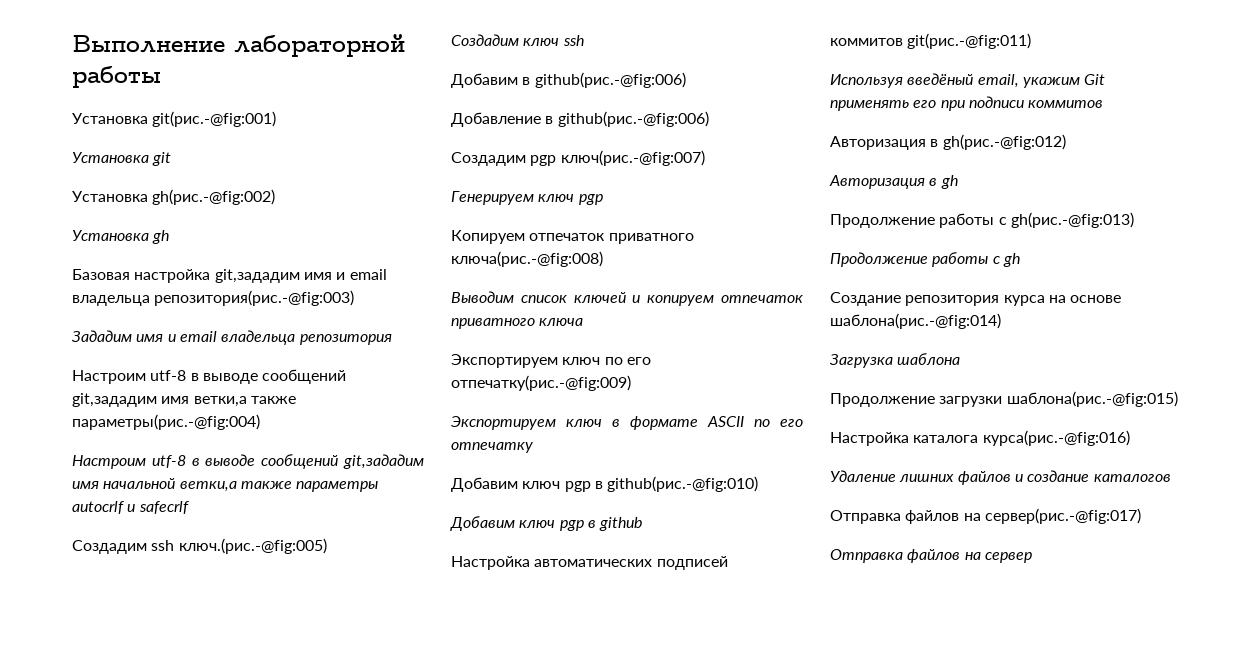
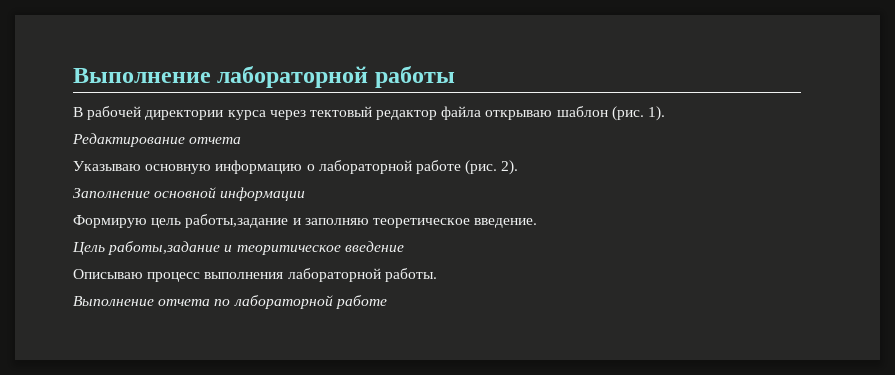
[72,111,277,127] [72,152,172,166] [72,189,276,205] [72,230,170,244] [72,269,387,283] [72,290,355,306] [71,330,392,345] [72,369,347,384] [72,393,296,407] [72,414,260,430] [72,454,425,469] [72,478,379,492] [72,501,189,514] [72,538,327,554] [451,34,584,46] [451,72,686,88] [451,111,709,127] [451,150,705,166] [451,191,603,205] [451,230,694,244] [451,251,603,267] [451,291,803,306] [451,318,584,329] [451,354,651,368] [451,375,631,391] [451,416,803,430] [451,442,533,453] [451,476,759,492] [450,516,643,531] [451,556,728,570] [830,33,1032,49] [830,73,1106,88] [830,96,1104,111] [830,134,1066,150] [829,175,958,189] [830,212,1134,228] [830,252,1020,267] [830,292,1122,306] [830,313,1001,329] [829,353,961,368] [830,391,1178,407] [830,430,1130,446] [830,470,1171,485] [830,508,1141,524] [830,549,1032,563] Установка git(рис.-@fig:001) // Установка git // Установка gh(рис.-@fig:002) // Установка gh // Базовая настройка git,зададим имя и email владельца репозитория(рис.-@fig:003) // Зададим имя и email владельца репозитория // Настроим utf-8 в выводе сообщений git,зададим имя ветки,а также параметры(рис.-@fig:004) // Настроим utf-8 в выводе сообщений git,зададим имя начальной ветки,а также параметры autocrlf и safecrlf // Создадим ssh ключ.(рис.-@fig:005) // Создадим ключ ssh // Добавим в github(рис.-@fig:006) // Добавление в github(рис.-@fig:006) // Cоздадим pgp ключ(рис.-@fig:007) // Генерируем ключ pgp // Копируем отпечаток приватного ключа(рис.-@fig:008) // Выводим список ключей и копируем отпечаток приватного ключа // Экспортируем ключ по его отпечатку(рис.-@fig:009) // Экспортируем ключ в формате ASCII по его отпечатку // Добавим ключ pgp в github(рис.-@fig:010) // Добавим ключ pgp в github // Настройка автоматических подписей коммитов git(рис.-@fig:011) // Используя введёный email, укажим Git применять его при подписи коммитов // Авторизация в gh(рис.-@fig:012) // Авторизация в gh // Продолжение работы с gh(рис.-@fig:013) // Продолжение работы с gh // Создание репозитория курса на основе шаблона(рис.-@fig:014) // Загрузка шаблона // Продолжение загрузки шаблона(рис.-@fig:015) // Настройка каталога курса(рис.-@fig:016) // Удаление лишних файлов и создание каталогов // Отправка файлов на сервер(рис.-@fig:017) // Отправка файлов на сервер -> [73,106,666,121] [72,133,242,147] [73,160,519,175] [73,187,306,201] [73,214,538,228] [72,241,404,255] [73,268,437,282] [73,295,387,309] В рабочей директории курса через тектовый редактор файла открываю шаблон (рис. 1). // Редактирование отчета // Указываю основную информацию о лабораторной работе (рис. 2). // Заполнение основной информации // Формирую цель работы,задание и заполняю теоретическое введение. // Цель работы,задание и теоритическое введение // Описываю процесс выполнения лабораторной работы. // Выполнение отчета по лабораторной работе

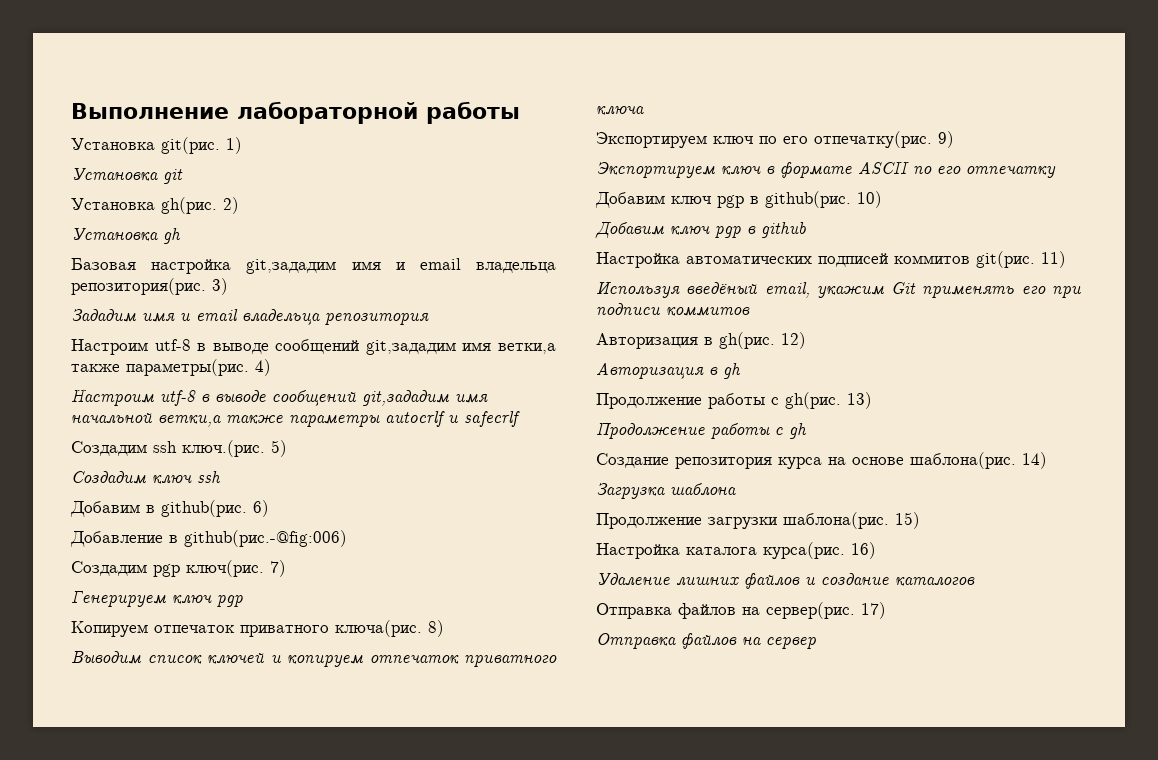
[73,106,666,121] [72,133,242,147] [73,160,519,175] [73,187,306,201] [73,214,538,228] [72,241,404,255] [73,268,437,282] [73,295,387,309] В рабочей директории курса через тектовый редактор файла открываю шаблон (рис. 1). // Редактирование отчета // Указываю основную информацию о лабораторной работе (рис. 2). // Заполнение основной информации // Формирую цель работы,задание и заполняю теоретическое введение. // Цель работы,задание и теоритическое введение // Описываю процесс выполнения лабораторной работы. // Выполнение отчета по лабораторной работе -> [71,137,242,154] [71,167,183,184] [71,197,239,214] [71,227,181,244] [71,258,557,274] [71,278,228,295] [71,309,429,326] [71,339,556,355] [71,359,271,376] [71,389,488,407] [71,411,520,428] [71,440,287,457] [71,471,221,484] [70,500,269,517] [70,530,347,547] [71,560,286,577] [71,591,243,608] [71,620,444,637] [71,651,557,668] [596,106,644,115] [596,131,954,148] [596,162,1056,179] [595,191,882,208] [595,222,806,238] [596,251,1066,268] [596,282,1081,299] [596,303,750,316] [596,332,806,349] [596,363,741,380] [596,392,872,409] [596,422,807,440] [596,452,1047,469] [596,483,736,500] [596,512,920,529] [596,542,876,559] [596,572,975,589] [596,602,886,619] [596,633,816,650] Установка git(рис. 1) // Установка git // Установка gh(рис. 2) // Установка gh // Базовая настройка git,зададим имя и email владельца репозитория(рис. 3) // Зададим имя и email владельца репозитория // Настроим utf-8 в выводе сообщений git,зададим имя ветки,а также параметры(рис. 4) // Настроим utf-8 в выводе сообщений git,зададим имя начальной ветки,а также параметры autocrlf и safecrlf // Создадим ssh ключ.(рис. 5) // Создадим ключ ssh // Добавим в github(рис. 6) // Добавление в github(рис.-@fig:006) // Cоздадим pgp ключ(рис. 7) // Генерируем ключ pgp // Копируем отпечаток приватного ключа(рис. 8) // Выводим список ключей и копируем отпечаток приватного ключа // Экспортируем ключ по его отпечатку(рис. 9) // Экспортируем ключ в формате ASCII по его отпечатку // Добавим ключ pgp в github(рис. 10) // Добавим ключ pgp в github // Настройка автоматических подписей коммитов git(рис. 11) // Используя введёный email, укажим Git применять его при подписи коммитов // Авторизация в gh(рис. 12) // Авторизация в gh // Продолжение работы с gh(рис. 13) // Продолжение работы с gh // Создание репозитория курса на основе шаблона(рис. 14) // Загрузка шаблона // Продолжение загрузки шаблона(рис. 15) // Настройка каталога курса(рис. 16) // Удаление лишних файлов и создание каталогов // Отправка файлов на сервер(рис. 17) // Отправка файлов на сервер

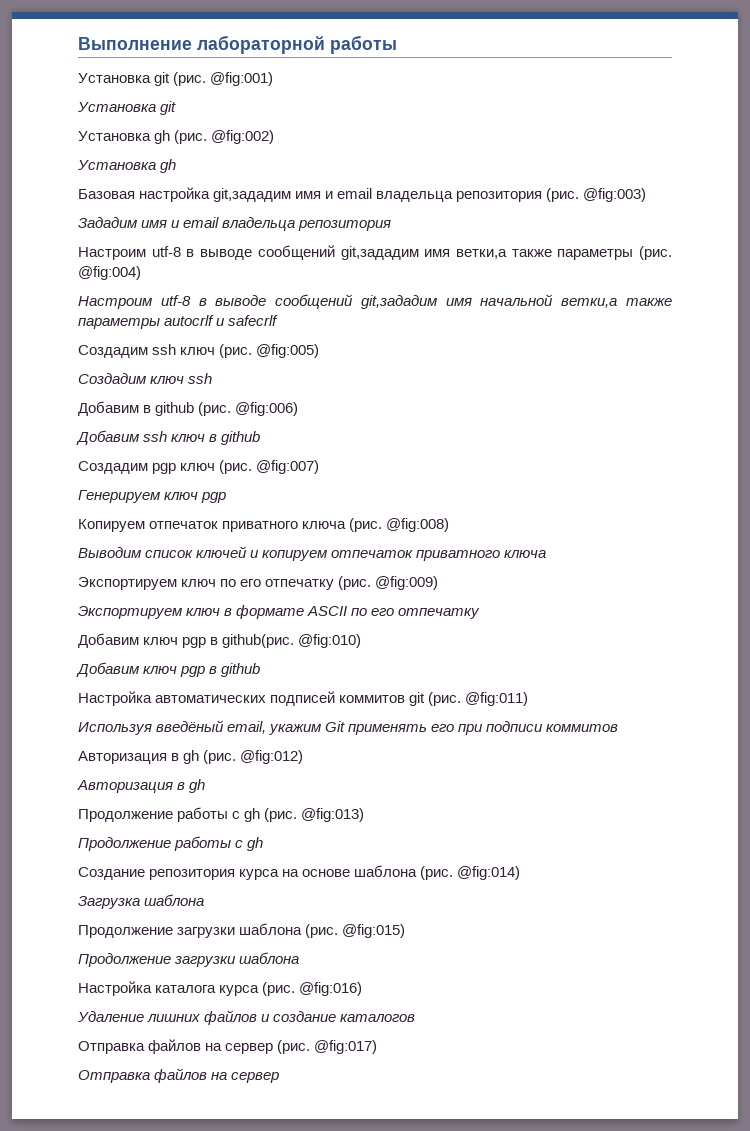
[161,137,242,154] git(рис. 1) -> [154,72,274,86] git (рис. @fig:001)
[161,197,239,214] gh(рис. 2) -> [154,130,275,144] gh (рис. @fig:002)
[71,278,228,295] репозитория(рис. 3) -> [456,188,647,202] репозитория (рис. @fig:003)
[126,359,271,376] параметры(рис. 4) -> [557,246,672,260] [78,266,141,280] параметры (рис. @fig:004)
[182,440,287,457] ключ.(рис. 5) -> [180,344,320,358] ключ (рис. @fig:005)
[161,500,269,517] [70,530,347,547] github(рис. 6) // Добавление в github(рис.-@fig:006) -> [155,402,299,416] [76,430,261,445] github (рис. @fig:006) // Добавим ssh ключ в github
[186,560,286,577] ключ(рис. 7) -> [180,460,320,474] ключ (рис. @fig:007)
[335,620,444,637] ключа(рис. 8) -> [302,518,450,532] ключа (рис. @fig:008)
[814,131,954,148] отпечатку(рис. 9) -> [265,576,439,590] отпечатку (рис. @fig:009)
[857,191,882,208] 10) -> [298,634,362,648] @fig:010)
[976,251,1066,268] git(рис. 11) -> [409,692,529,706] git (рис. @fig:011)
[719,332,806,349] gh(рис. 12) -> [183,750,304,764] gh (рис. @fig:012)
[785,392,872,409] gh(рис. 13) -> [244,808,365,822] gh (рис. @fig:013)
[910,452,1047,469] шаблона(рис. 14) -> [354,865,521,880] шаблона (рис. @fig:014)
[783,512,920,529] шаблона(рис. 15) -> [239,923,406,938] [78,952,300,967] шаблона (рис. @fig:015) // Продолжение загрузки шаблона
[763,542,876,559] курса(рис. 16) -> [219,982,363,996] курса (рис. @fig:016)
[766,602,886,619] сервер(рис. 17) -> [225,1040,378,1054] сервер (рис. @fig:017)

